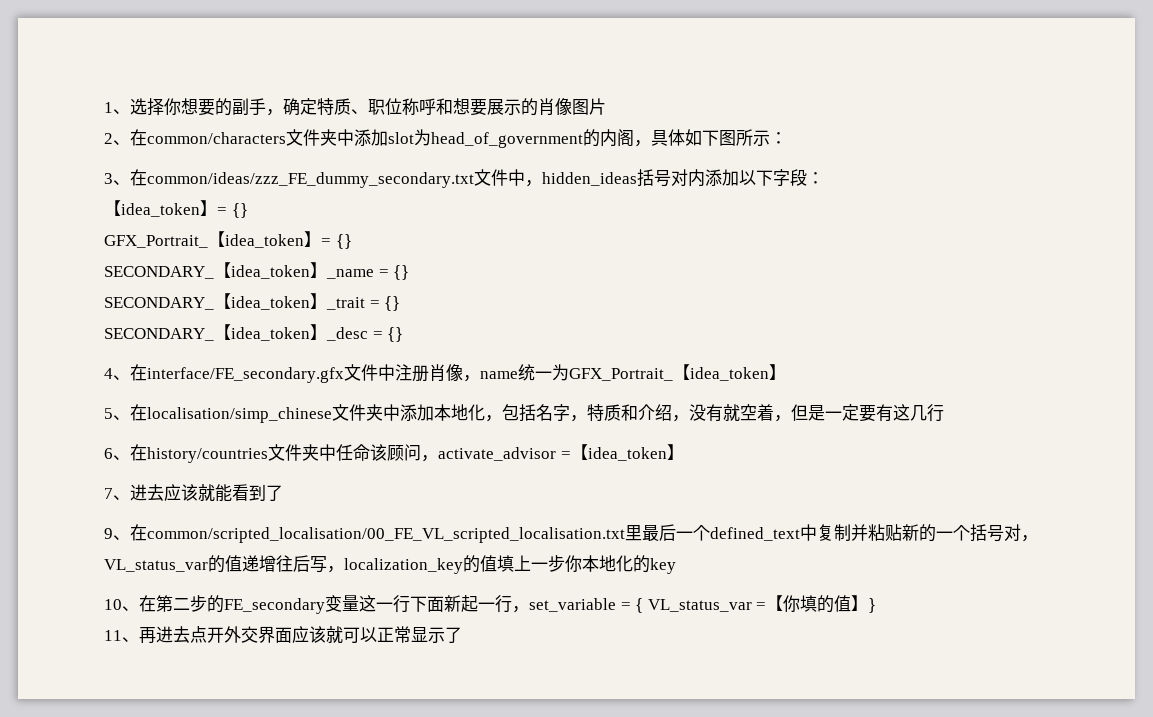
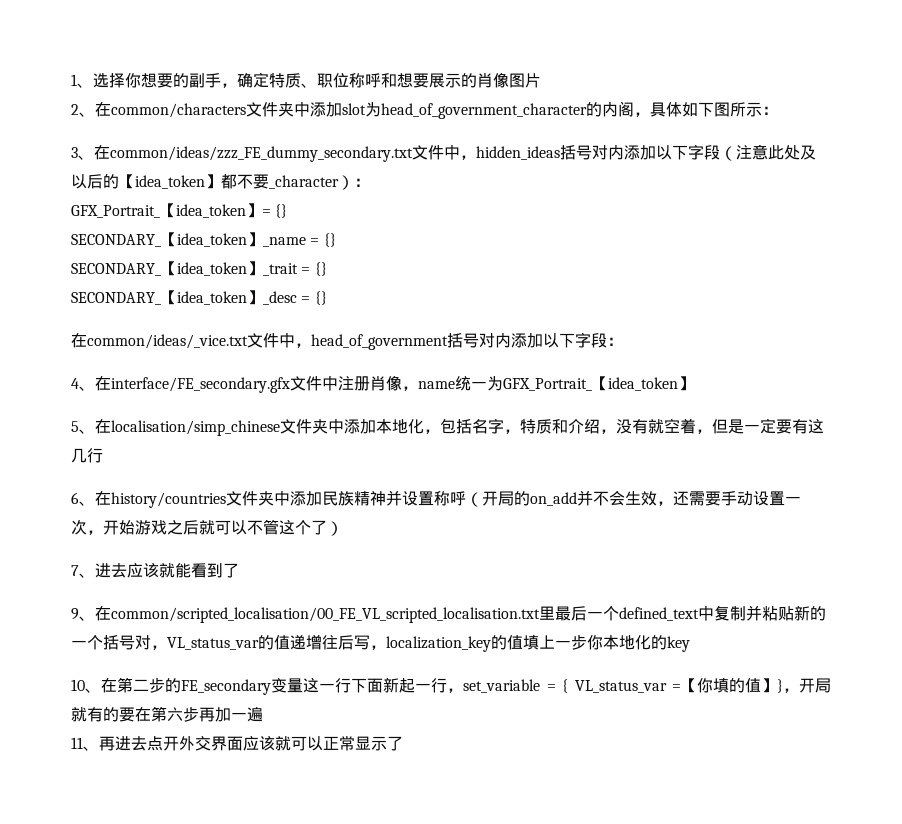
[431,132,583,148] head_of_government -> [381,103,587,119] head_of_government_character
[807,172,824,184] [104,200,248,218] ： // 【idea_token】= {} -> [720,144,816,161] [71,174,370,190] （注意此处及以后的【idea_token】都不要_character）：
(404, 334) none -> [71,332,623,350] // 在common/ideas/_vice.txt文件中，head_of_government括号对内添加以下字段：
[336,444,684,462] 任命该顾问，activate_advisor =【idea_token】 -> [290,490,801,507] [71,519,343,536] 添加民族精神并设置称呼（开局的on_add并不会生效，还需要手动设置一次，开始游戏之后就可以不管这个了）
(877, 605) none -> [783,678,831,693] [71,706,263,722] ，开局就有的要在第六步再加一遍

